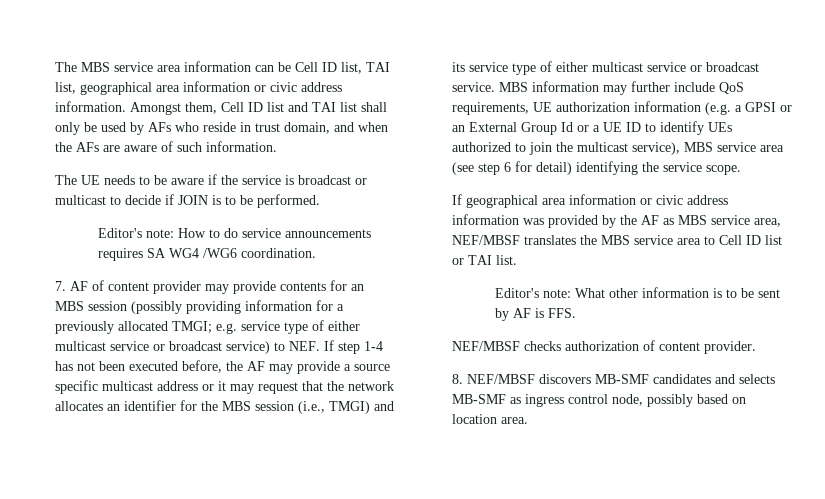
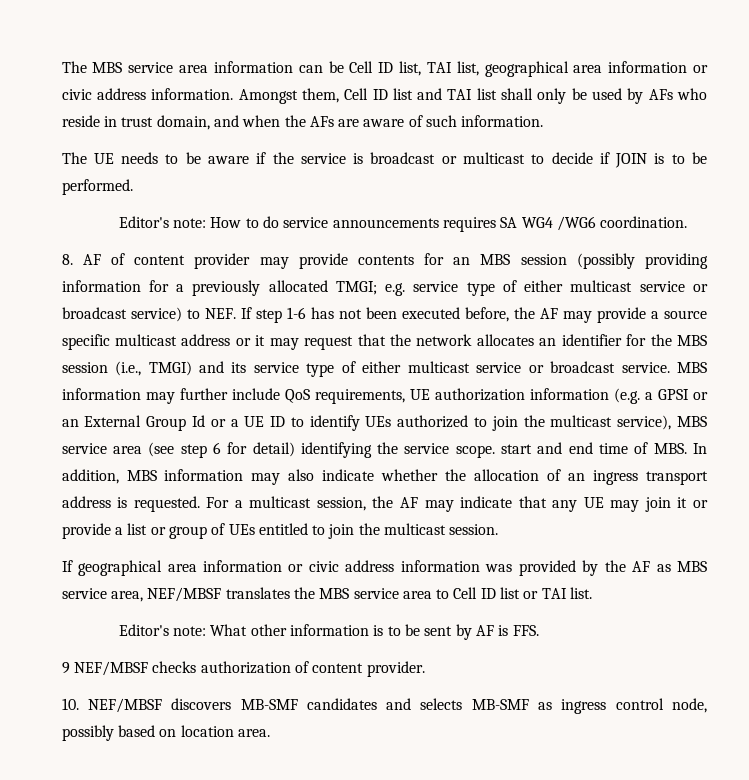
[54,281,66,291] 7. -> [61,254,73,265] 8.
[363,341,383,351] 1-4 -> [286,307,306,319] 1-6
(741, 170) none -> [501,442,707,454] [61,469,708,485] [61,496,708,512] [61,523,499,539] start and end time of MBS. In addition, MBS information may also indicate whether the allocation of an ingress transport address is requested. For a multicast session, the AF may indicate that any UE may join it or provide a list or group of UEs entitled to join the multicast session.
(577, 313) none -> [61,662,70,674] 9
[451,374,463,384] 8. -> [61,698,79,710] 10.

